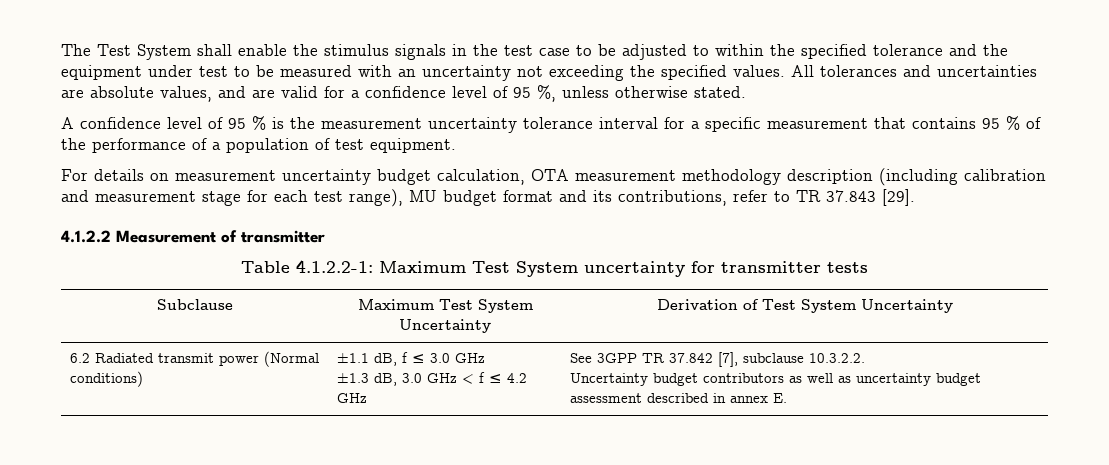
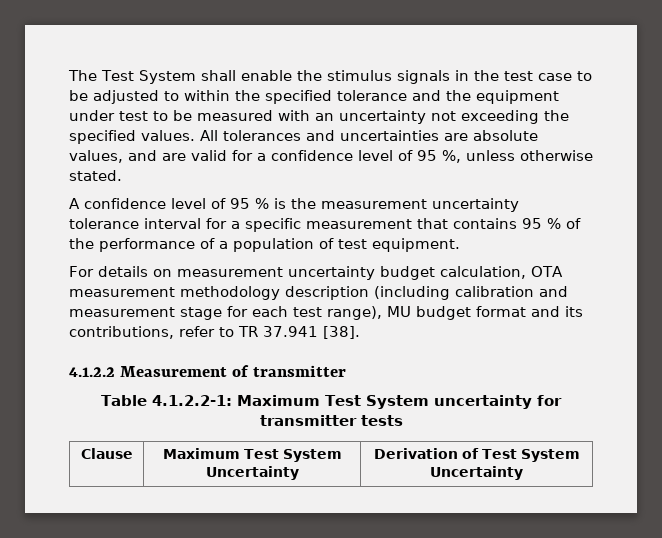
[826,189,915,206] 37.843 [29]. -> [263,326,360,339] 37.941 [38].
[157,299,233,310] Subclause -> [80,448,133,459] Clause
[70,351,320,367] [70,371,144,387] [337,352,486,366] [337,372,528,386] [337,393,368,403] [570,352,866,367] [570,373,982,386] [570,393,788,403] // 6.2 Radiated transmit power (Normal conditions) | ±1.1 dB, f ≤ 3.0 GHz // ±1.3 dB, 3.0 GHz < f ≤ 4.2 GHz | See 3GPP TR 37.842 [7], subclause 10.3.2.2. // Uncertainty budget contributors as well as uncertainty budget assessment described in annex E. -> (523, 473) none

